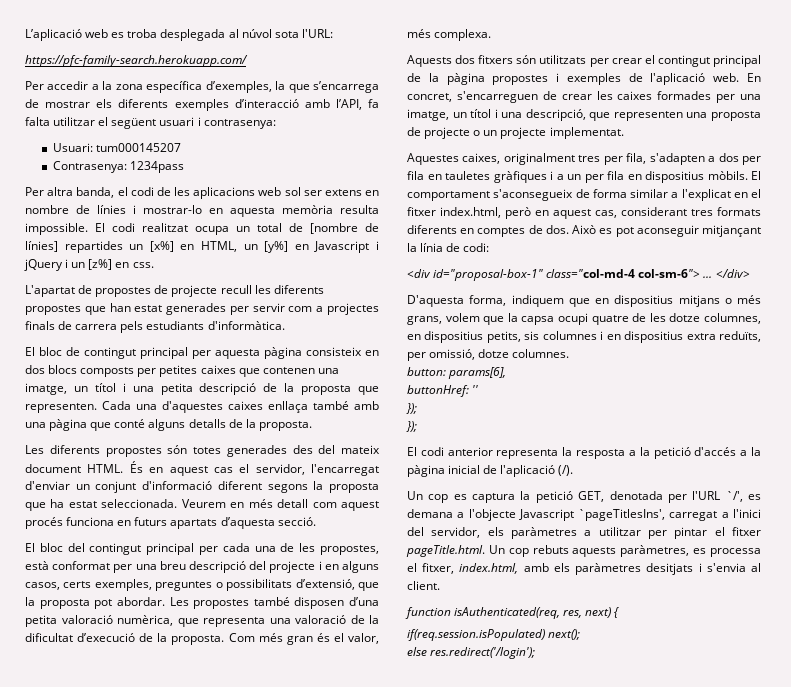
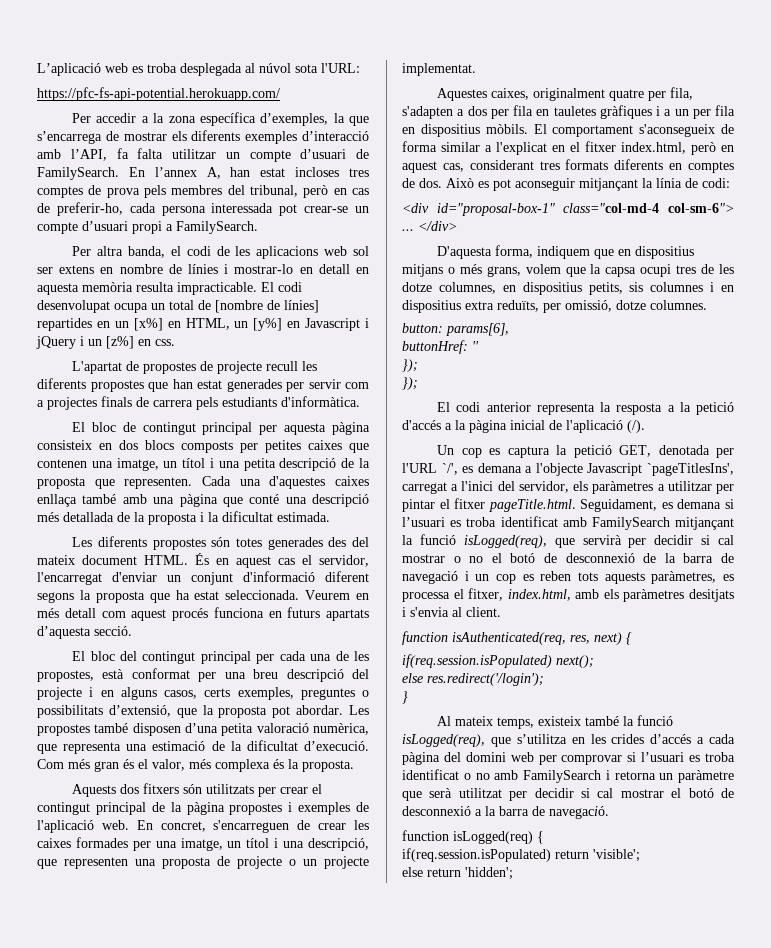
[25,55,248,67] https://pfc-family-search.herokuapp.com/ -> [37,87,280,101] https://pfc-fs-api-potential.herokuapp.com/
[98,117,276,129] [52,143,181,152] [52,161,184,173] el següent usuari i contrasenya: // Usuari: tum000145207 // Contrasenya: 1234pass -> [225,149,369,162] [37,167,369,180] [37,185,369,198] [37,202,369,216] [37,221,258,234] un compte d’usuari de FamilySearch. En l’annex A, han estat incloses tres comptes de prova pels membres del tribunal, però en cas de preferir-ho, cada persona interessada pot crear-se un compte d’usuari propi a FamilySearch.
(223, 211) none -> [318,264,369,274] detall en
[25,223,188,235] impossible. El codi realitzat -> [177,282,302,295] [37,300,110,313] impracticable. El codi desenvolupat
(123, 247) none -> [96,321,110,328] en
[148,419,312,431] alguns detalls de la proposta. -> [285,494,369,507] [37,511,330,525] una descripció més detallada de la proposta i la dificultat estimada.
[295,615,346,624] valoració -> [152,741,206,751] estimació
[77,633,225,645] d’execució de la proposta. -> [304,741,369,751] d’execució.
[434,29,492,41] complexa. -> [215,759,354,772] complexa és la proposta.
[578,155,601,162] tres -> [609,89,645,101] quatre
[591,315,629,325] quatre -> [676,265,697,274] tres
[488,545,569,557] Un cop rebuts -> [580,499,734,512] [402,516,734,530] [402,534,734,548] [402,553,734,563] [402,571,598,584] Seguidament, es demana si l’usuari es troba identificat amb FamilySearch mitjançant la funció isLogged(req), que servirà per decidir si cal mostrar o no el botó de desconnexió de la barra de navegació i un cop es reben tots
(536, 653) none -> [402,691,408,704] [437,715,674,729] [402,734,735,747] [402,752,735,765] [402,769,734,783] [402,788,734,801] [402,806,609,819] [402,830,544,844] [402,848,640,862] [402,867,513,880] // } // Al mateix temps, existeix també la funció isLogged(req), que s’utilitza en les crides d’accés a cada pàgina del domini web per comprovar si l’usuari es troba identificat o no amb FamilySearch i retorna un paràmetre que serà utilitzat per decidir si cal mostrar el botó de desconnexió a la barra de navegació. // function isLogged(req) { // if(req.session.isPopulated) return 'visible'; // else return 'hidden';

